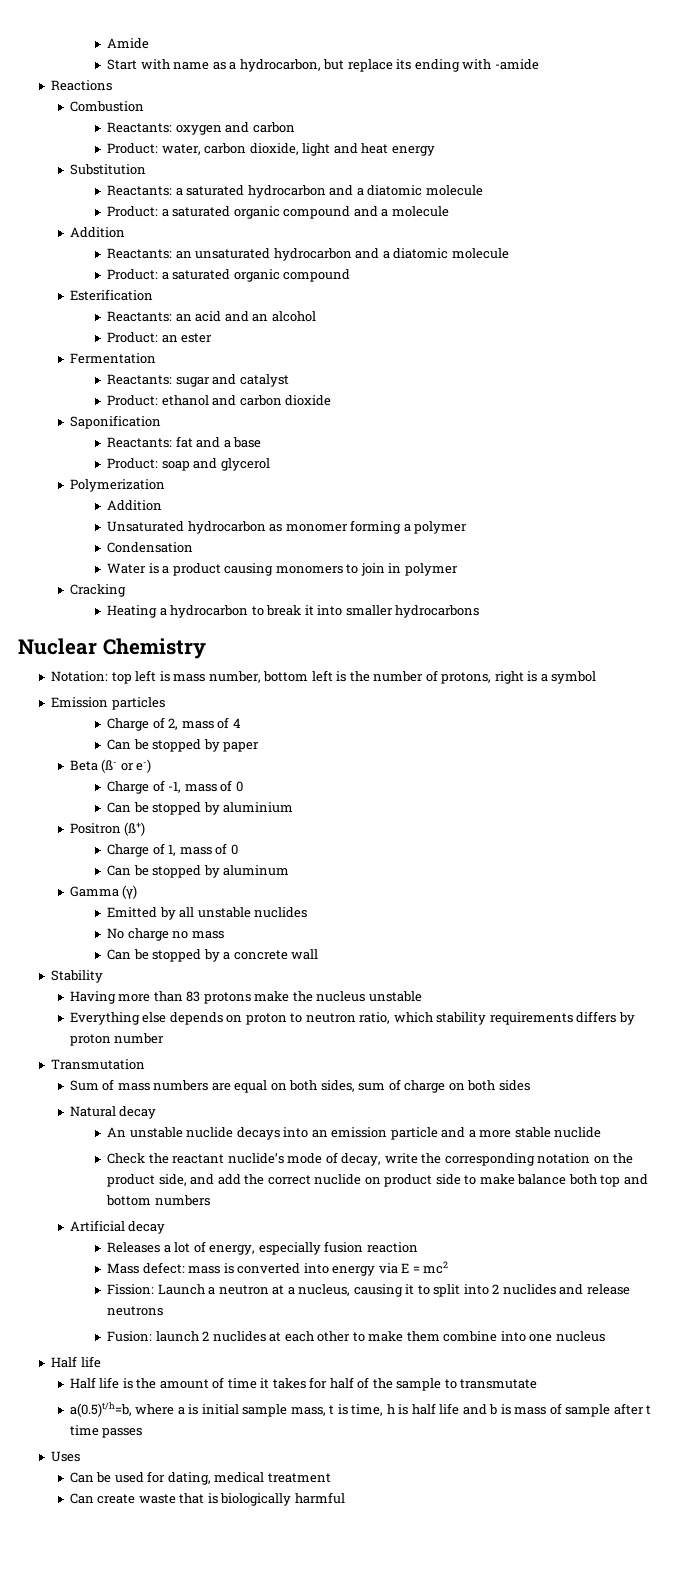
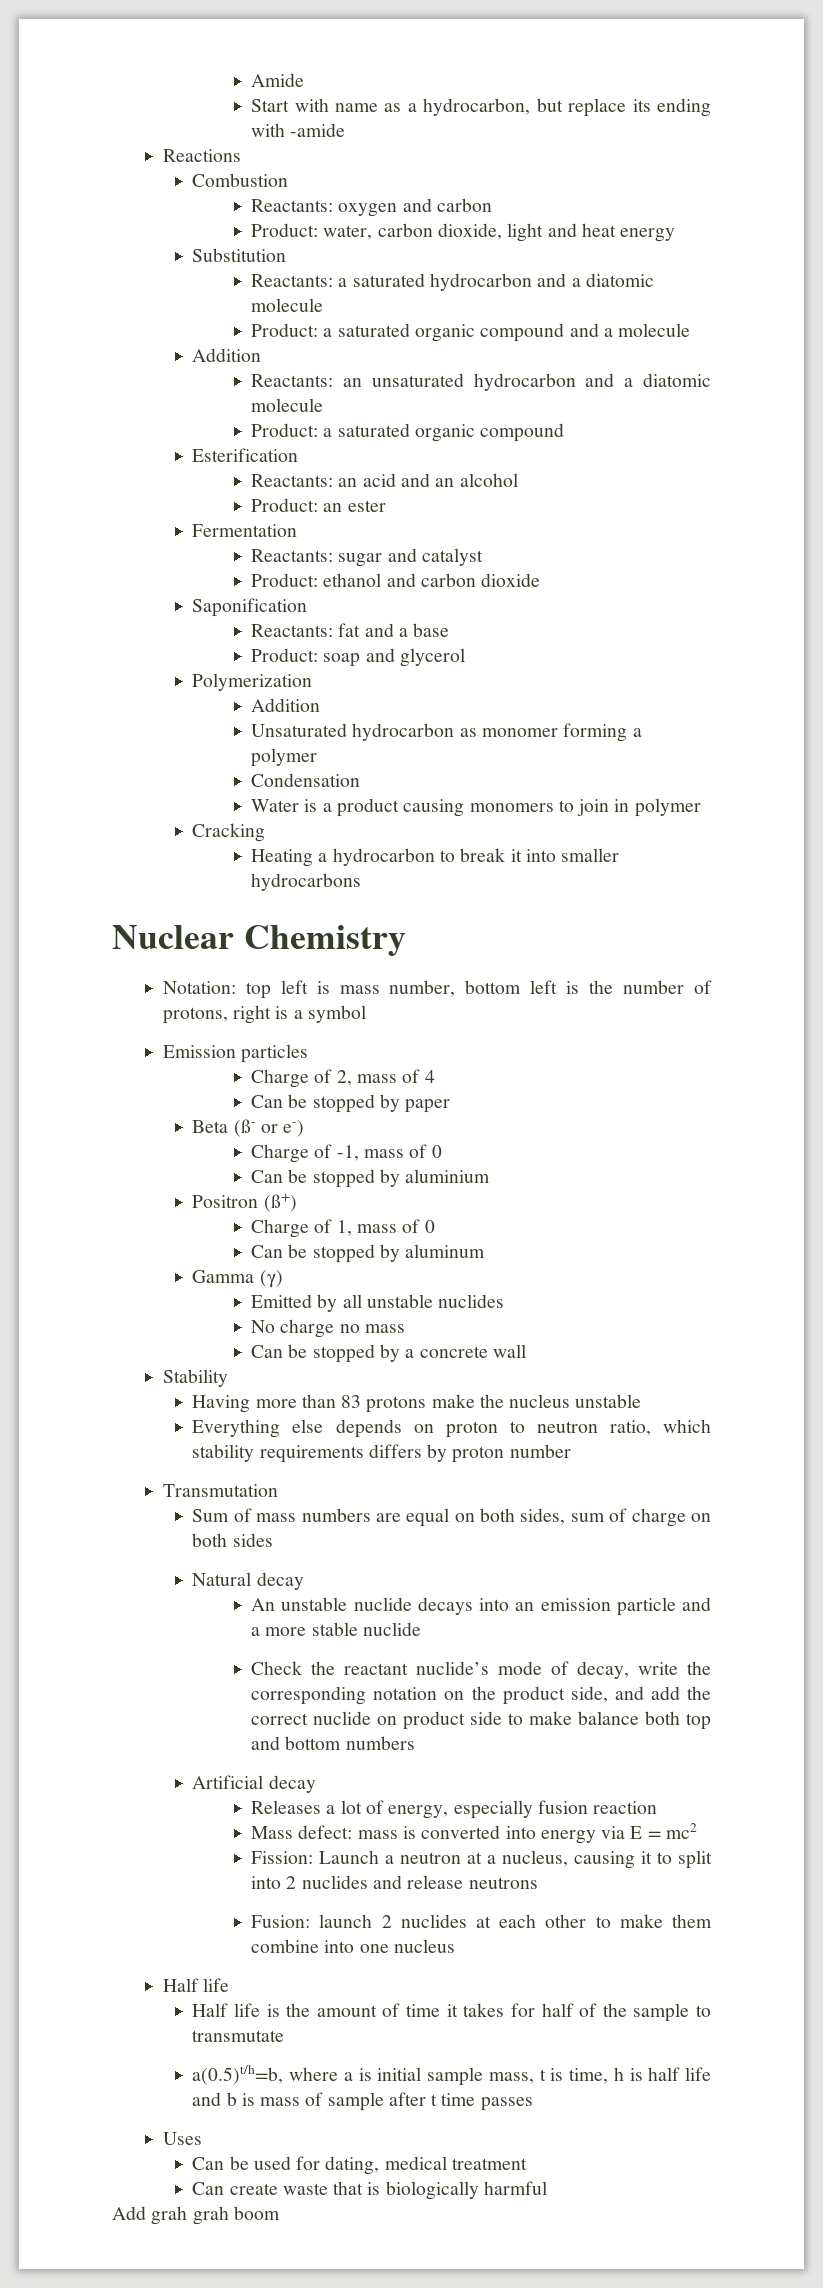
(345, 1498) none -> [112,2206,280,2225] // Add grah grah boom

